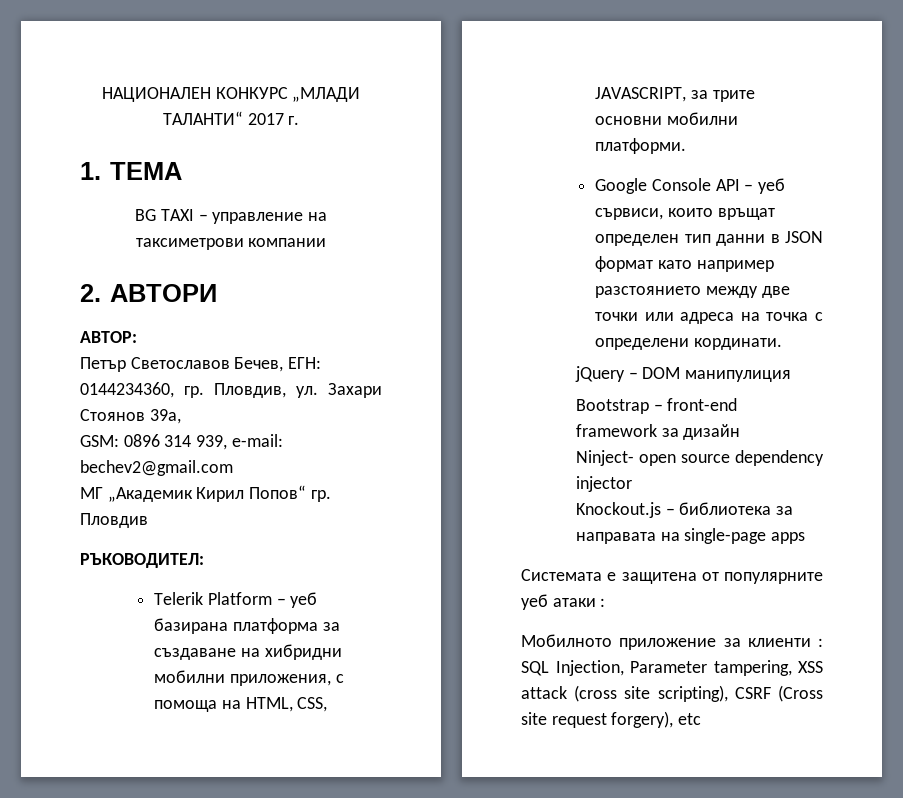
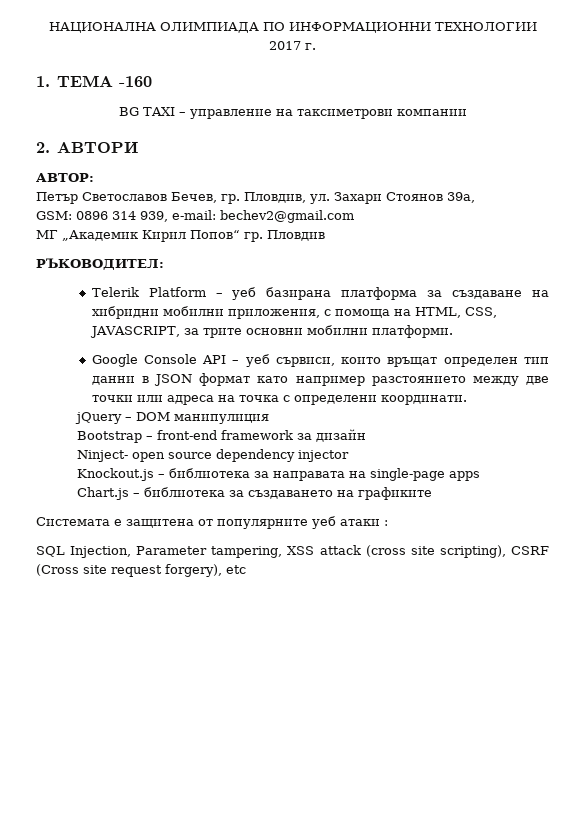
[101,87,361,102] [162,111,243,125] НАЦИОНАЛЕН КОНКУРС „МЛАДИ ТАЛАНТИ“ -> [48,22,537,33] НАЦИОНАЛНА ОЛИМПИАДА ПО ИНФОРМАЦИОННИ ТЕХНОЛОГИИ
(182, 171) none -> [118,76,152,87] -160
[288,357,322,369] [80,382,174,398] ЕГН: 0144234360, -> (217, 197) none
[693,338,782,350] кординати. -> [380,395,467,405] координати.
(806, 538) none -> [77,487,433,500] // Chart.js – библиотека за създаването на графиките
[521,634,823,650] Мобилното приложение за клиенти : -> (388, 523) none

